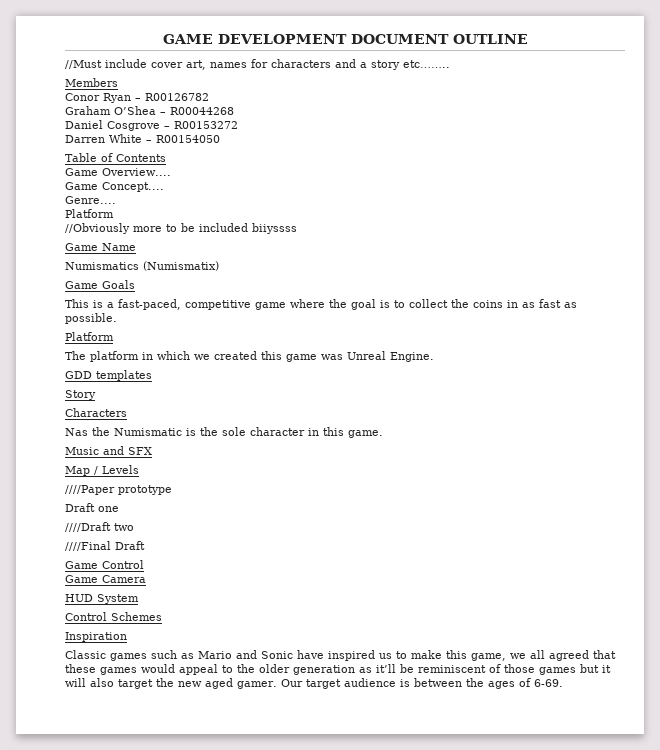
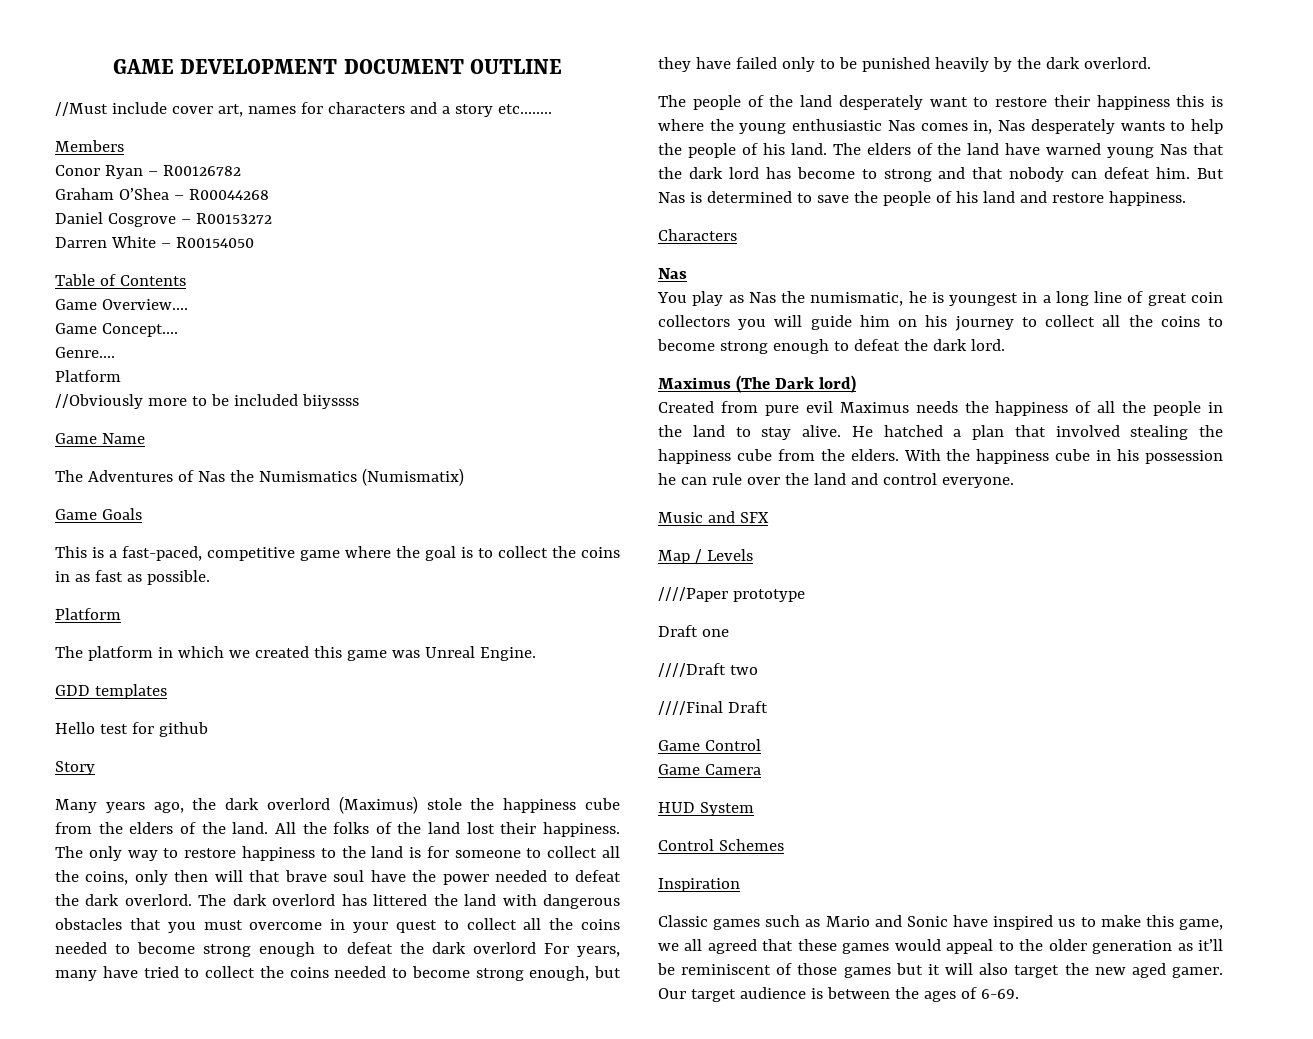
(136, 247) none -> [55,470,254,482] The Adventures of Nas the
[65,390,96,400] [65,408,127,417] [65,427,383,438] Story // Characters // Nas the Numismatic is the sole character in this game. -> [55,722,208,737] [55,761,95,775] [55,796,620,814] [55,822,621,837] [55,846,620,861] [55,870,621,885] [55,894,620,909] [55,918,620,933] [55,942,621,957] [55,966,621,981] [658,57,1151,72] [658,95,1223,110] [658,119,1223,134] [658,143,1224,158] [658,167,1224,182] [658,191,1186,206] [658,229,737,241] [658,268,687,279] [657,291,1223,306] [658,315,1223,331] [657,339,1005,354] [658,375,856,393] [658,401,1223,416] [658,425,1223,440] [658,449,1223,464] [658,473,1014,488] Hello test for github // Story // Many years ago, the dark overlord (Maximus) stole the happiness cube from the elders of the land. All the folks of the land lost their happiness. The only way to restore happiness to the land is for someone to collect all the coins, only then will that brave soul have the power needed to defeat the dark overlord. The dark overlord has littered the land with dangerous obstacles that you must overcome in your quest to collect all the coins needed to become strong enough to defeat the dark overlord For years, many have tried to collect the coins needed to become strong enough, but they have failed only to be punished heavily by the dark overlord. // The people of the land desperately want to restore their happiness this is where the young enthusiastic Nas comes in, Nas desperately wants to help the people of his land. The elders of the land have warned young Nas that the dark lord has become to strong and that nobody can defeat him. But Nas is determined to save the people of his land and restore happiness. // Characters // Nas // You play as Nas the numismatic, he is youngest in a long line of great coin collectors you will guide him on his journey to collect all the coins to become strong enough to defeat the dark lord. // Maximus (The Dark lord) // Created from pure evil Maximus needs the happiness of all the people in the land to stay alive. He hatched a plan that involved stealing the happiness cube from the elders. With the happiness cube in his possession he can rule over the land and control everyone.

